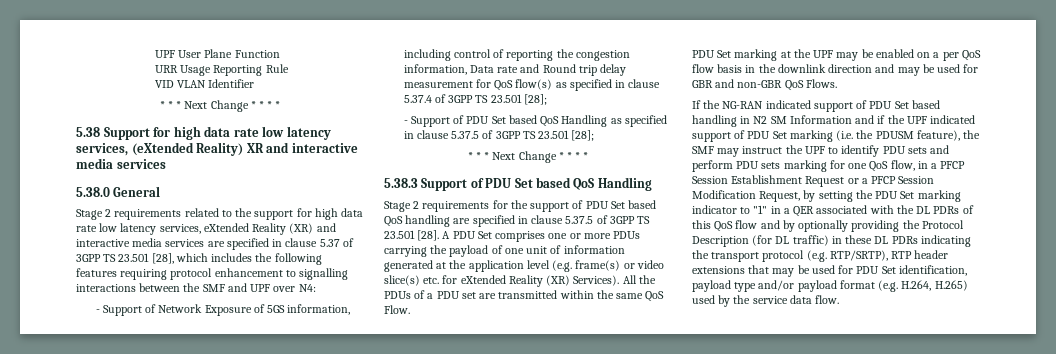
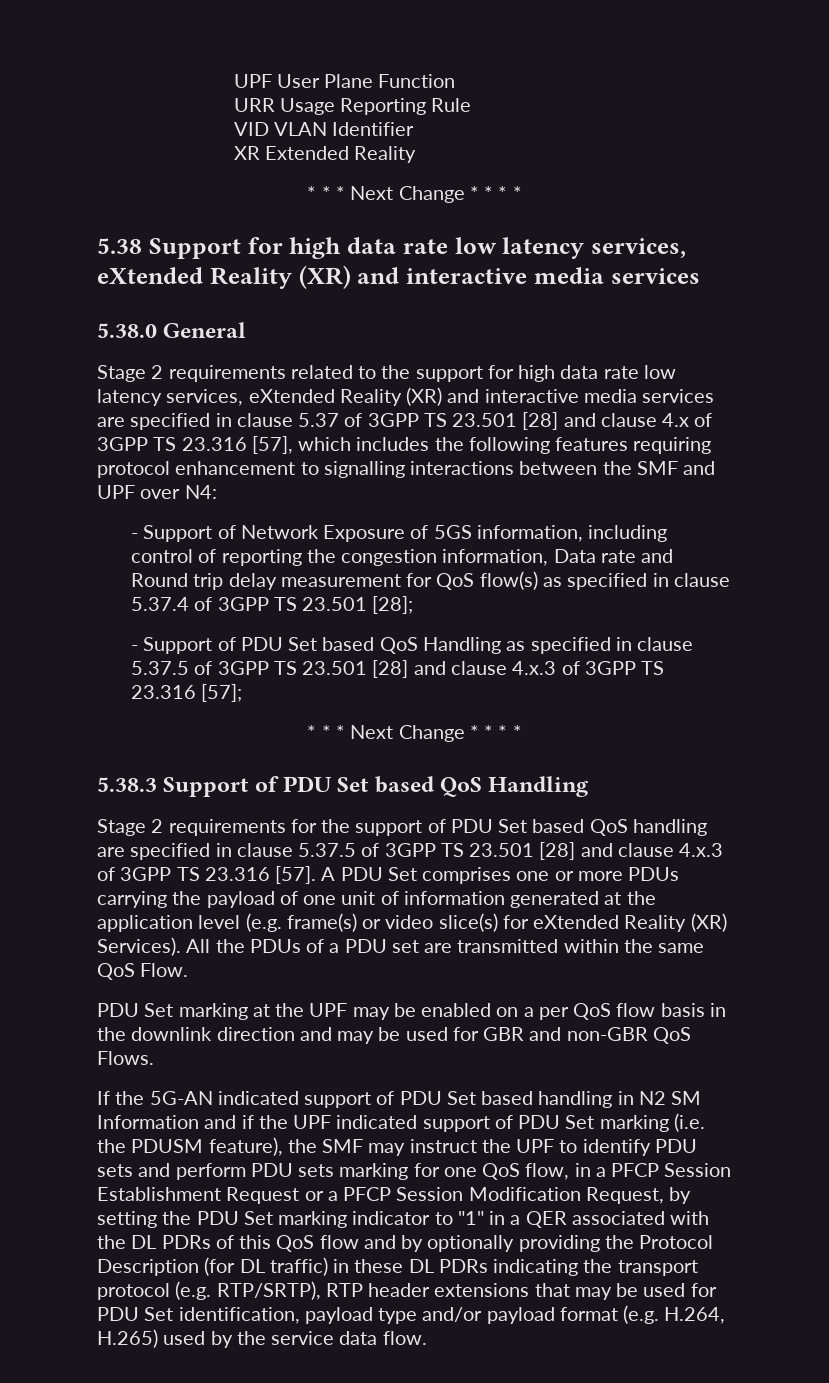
(255, 83) none -> [233,146,417,163] // XR Extended Reality
[131,142,264,156] (eXtended Reality) XR -> [97,265,351,289] eXtended Reality (XR)
[151,253,174,264] [28], -> [522,412,713,430] [97,436,293,454] [28] and clause 4.x of 3GPP TS 23.316 [57],
[571,130,595,141] [28]; -> [372,660,665,678] [131,684,243,702] [28] and clause 4.x.3 of 3GPP TS 23.316 [57];
[417,230,440,241] [28]. -> [539,842,724,860] [97,866,317,884] [28] and clause 4.x.3 of 3GPP TS 23.316 [57].
[423,277,440,284] etc. -> (498, 922) none
[722,101,764,109] NG-RAN -> [149,1091,213,1105] 5G-AN

